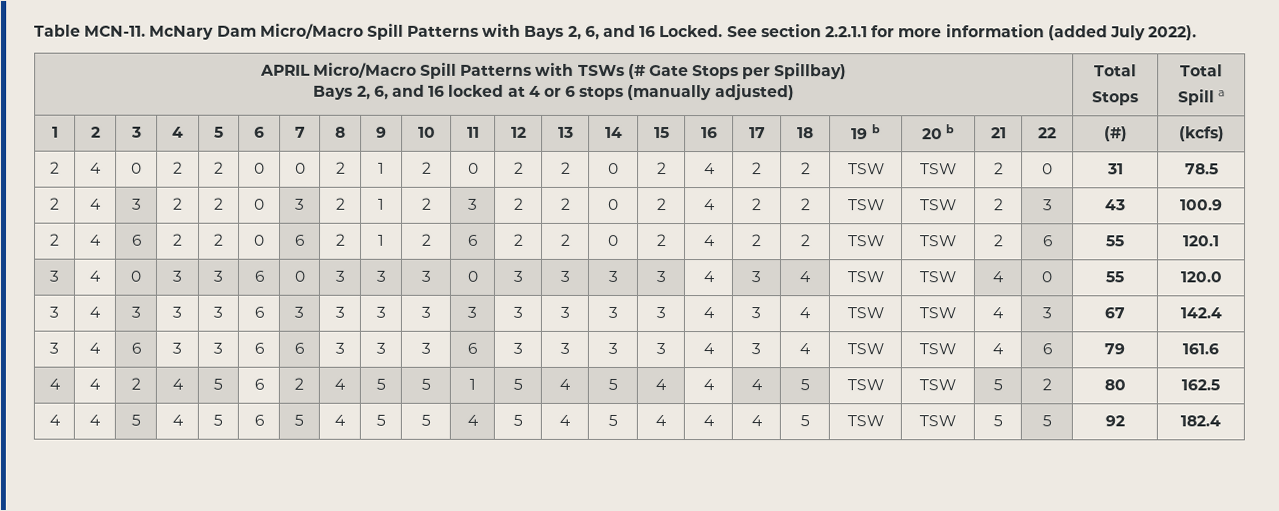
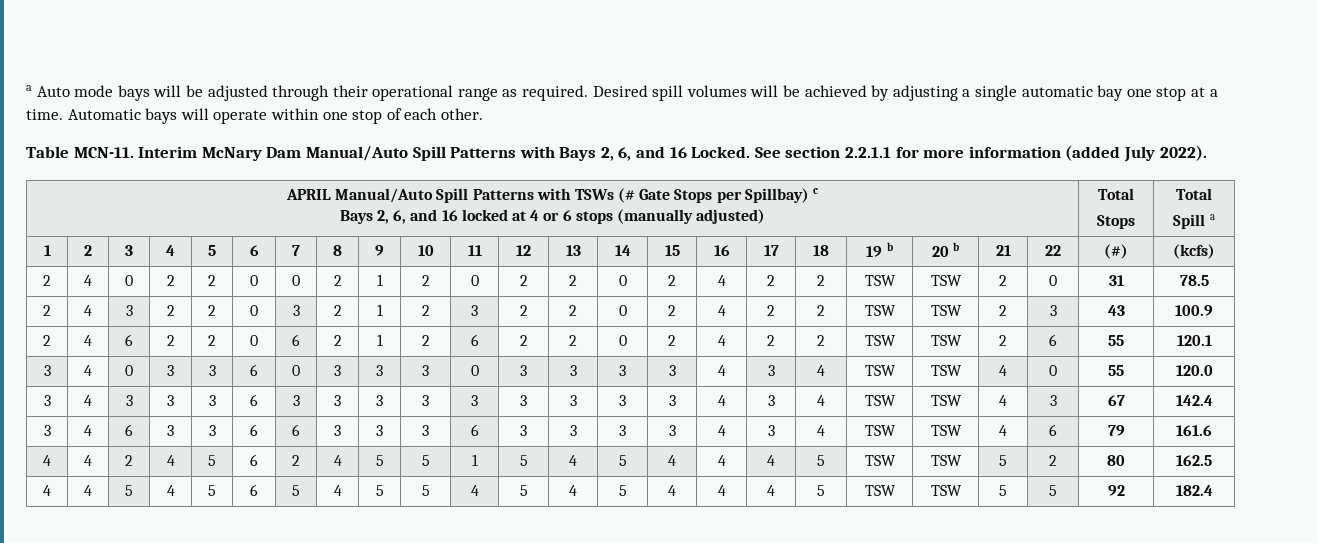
(34, 30) none -> [26,85,1218,101] [26,108,483,124] a Auto mode bays will be adjusted through their operational range as required. Desired spill volumes will be achieved by adjusting a single automatic bay one stop at a time. Automatic bays will operate within one stop of each other. //
(147, 31) none -> [138,146,198,158] Interim
[259,23,364,39] Micro/Macro -> [305,146,408,161] Manual/Auto
[312,62,417,78] Micro/Macro -> [335,188,434,203] Manual/Auto
(848, 71) none -> [813,188,819,194] c

